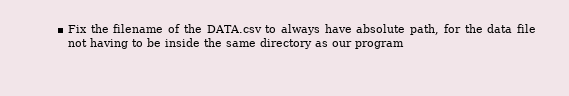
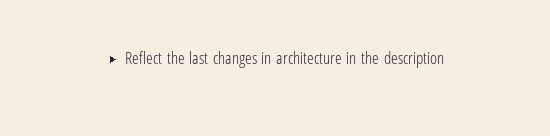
[68,24,536,35] [68,38,405,49] Fix the filename of the DATA.csv to always have absolute path, for the data file not having to be inside the same directory as our program -> [124,51,444,68] Reflect the last changes in architecture in the description

